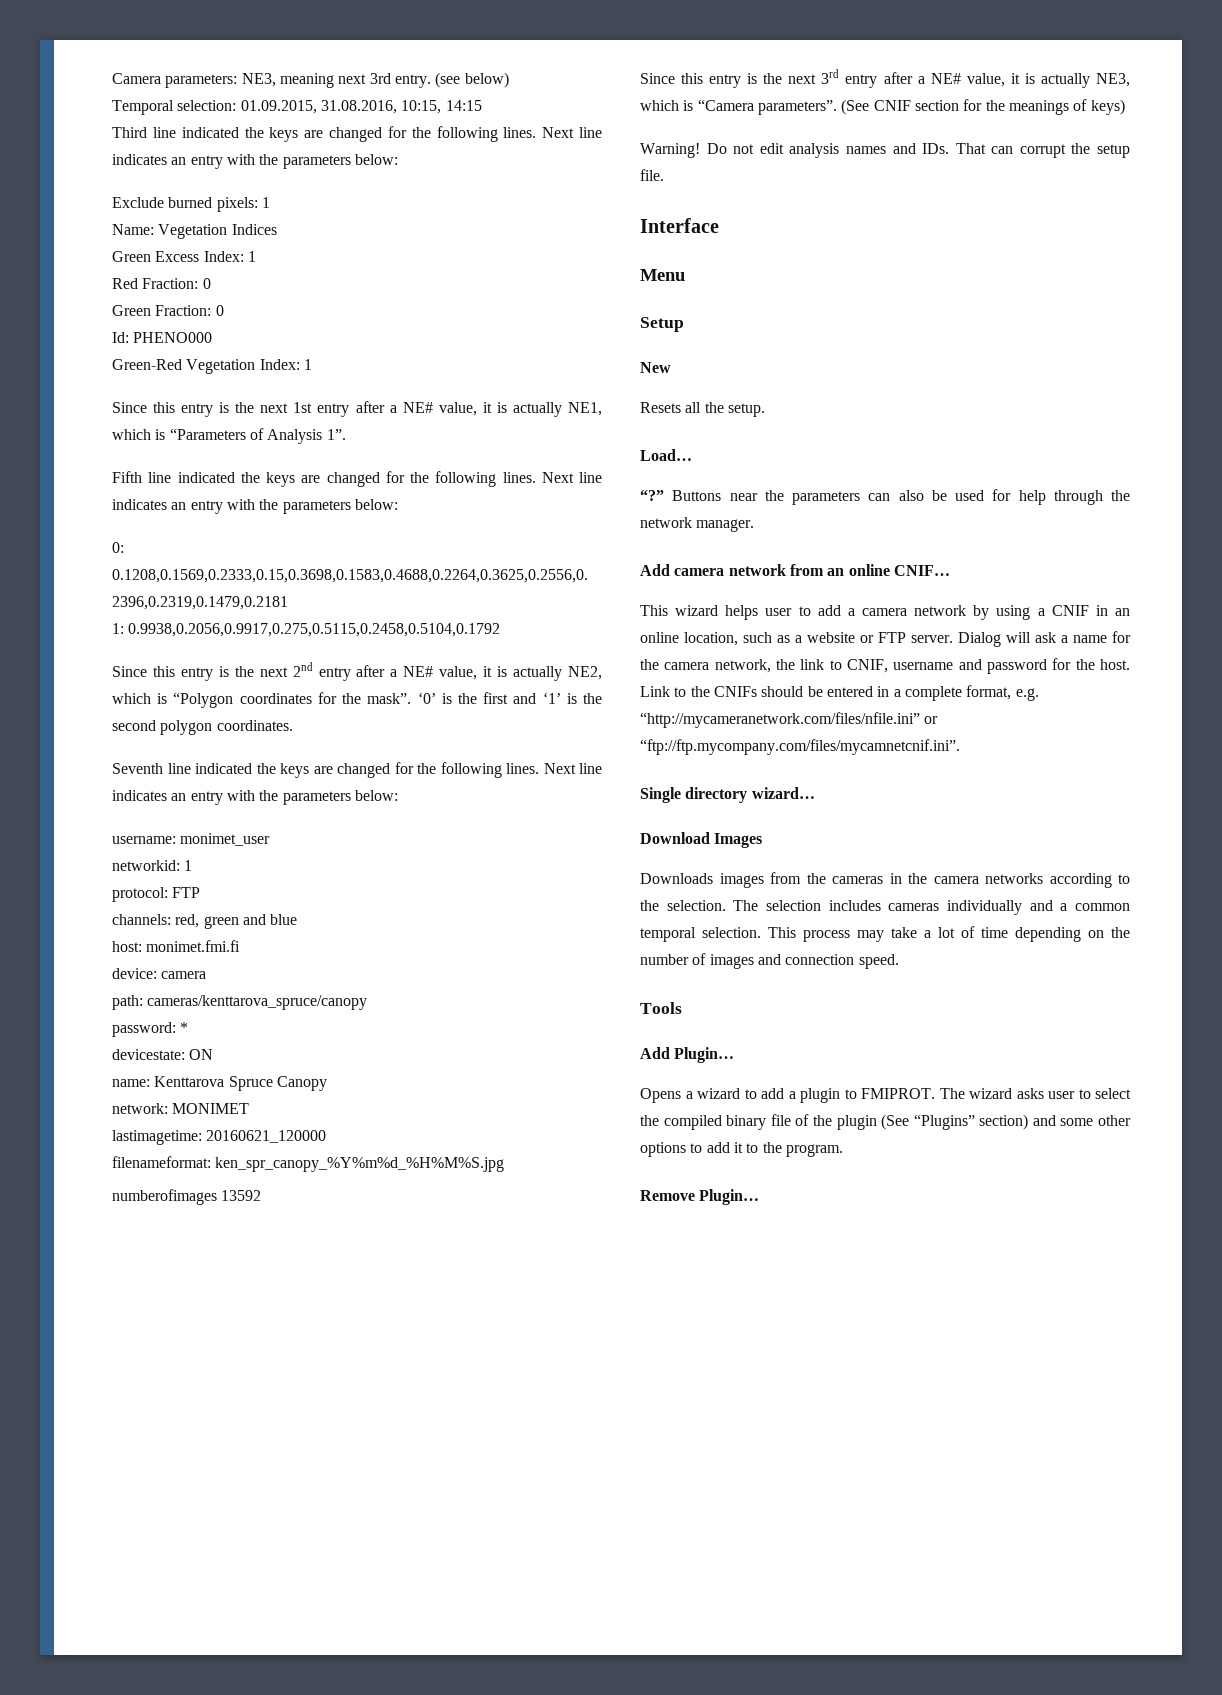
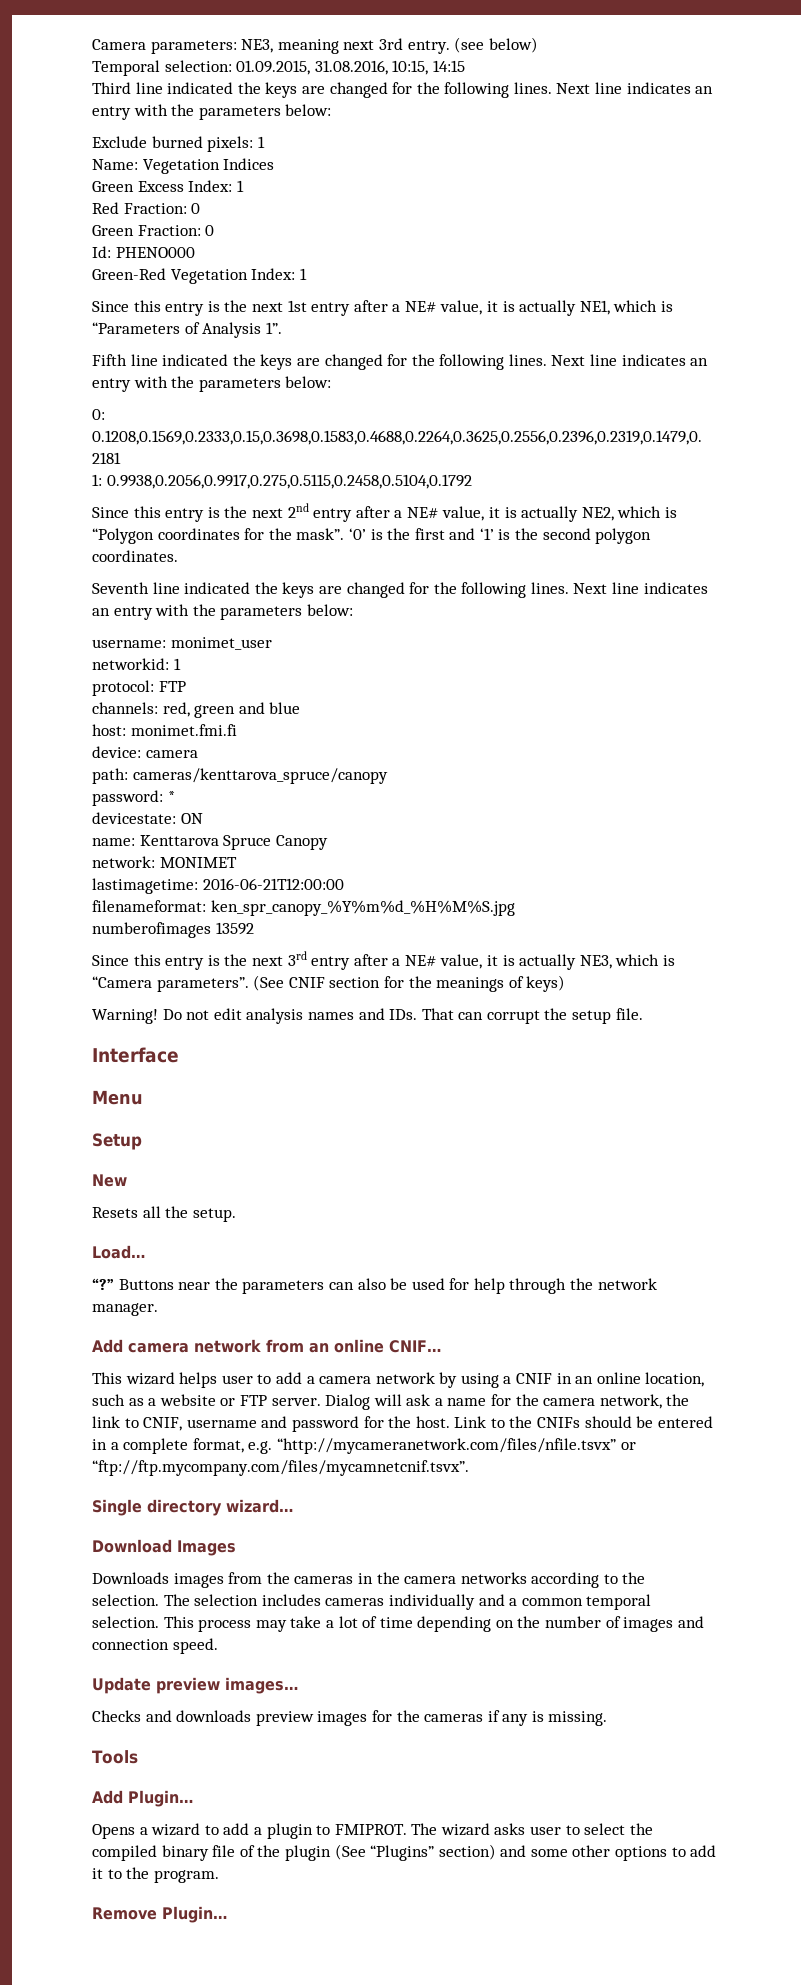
[206,1130,327,1143] 20160621_120000 -> [202,878,344,890] 2016-06-21T12:00:00
[640,712,939,728] [640,739,960,755] “http://mycameranetwork.com/files/nfile.ini” or “ftp://ftp.mycompany.com/files/mycamnetcnif.ini”. -> [276,1438,636,1454] [92,1460,469,1476] “http://mycameranetwork.com/files/nfile.tsvx” or “ftp://ftp.mycompany.com/files/mycamnetcnif.tsvx”.
(899, 961) none -> [92,1677,298,1694] [92,1710,608,1726] // Update preview images… // Checks and downloads preview images for the cameras if any is missing.

